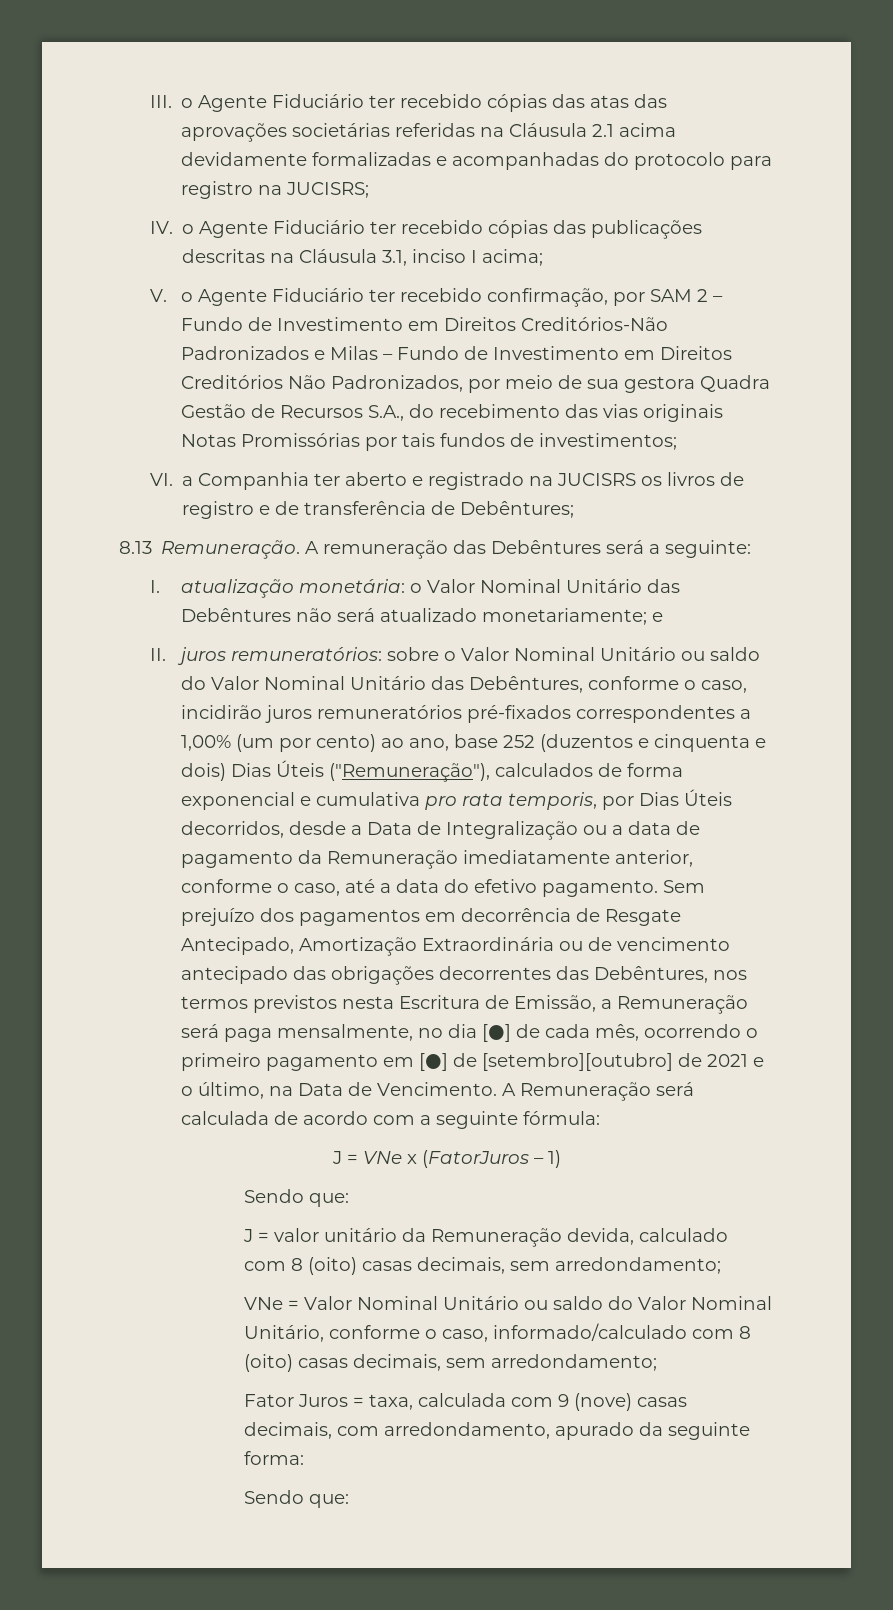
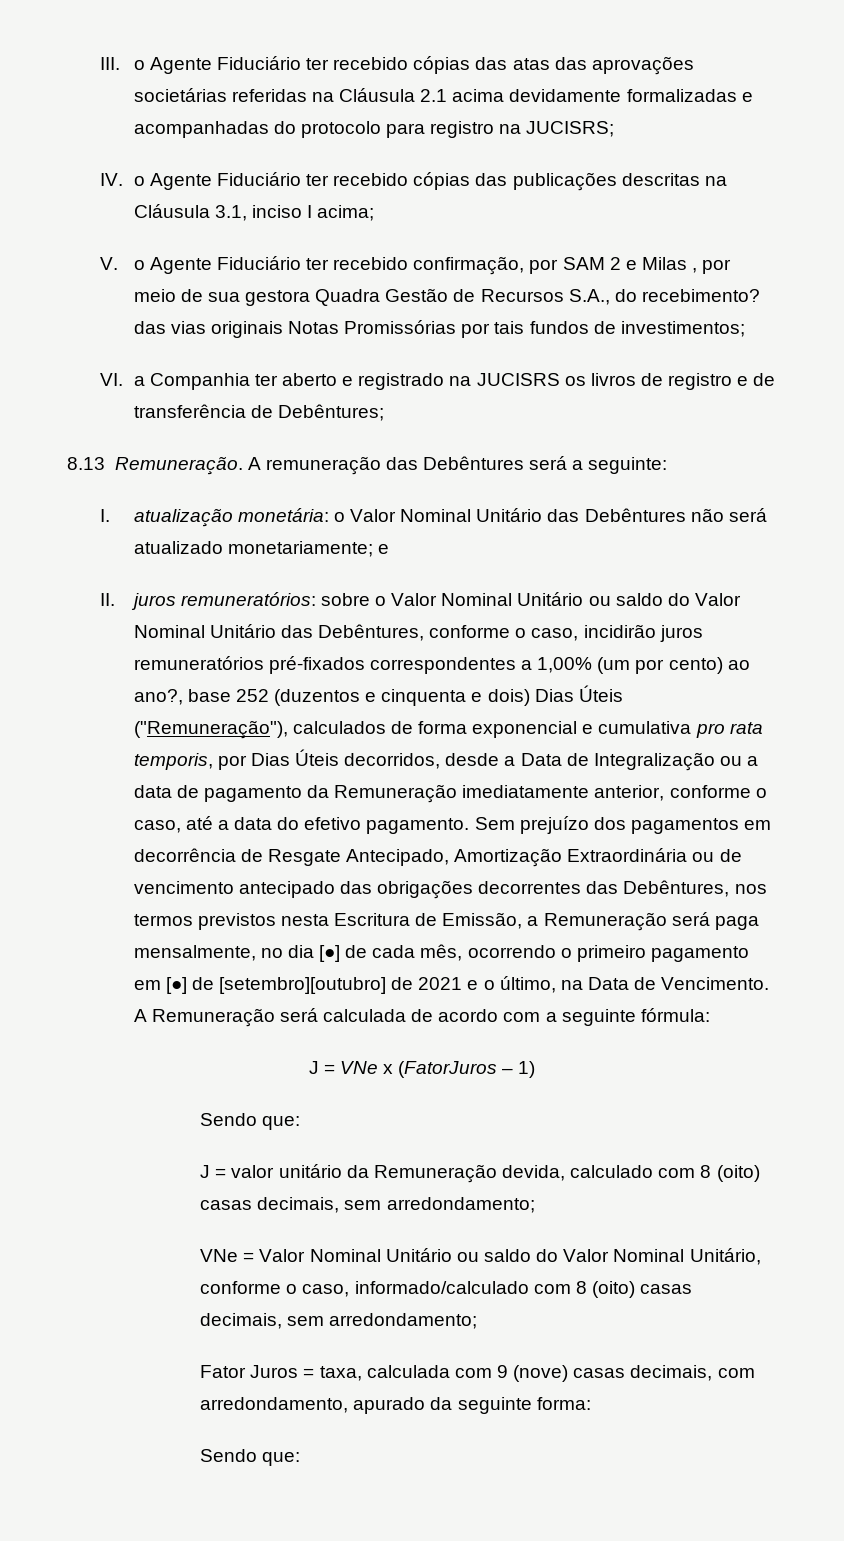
[713,296,724,302] [181,317,669,331] [181,346,733,360] [181,375,464,392] – Fundo de Investimento em Direitos Creditórios-Não Padronizados e Milas – Fundo de Investimento em Direitos Creditórios Não Padronizados, -> [625,257,698,273] e Milas ,
[439,404,561,418] recebimento -> [641,289,760,302] recebimento?
[409,738,450,751] ano, -> [133,689,183,705] ano?,

